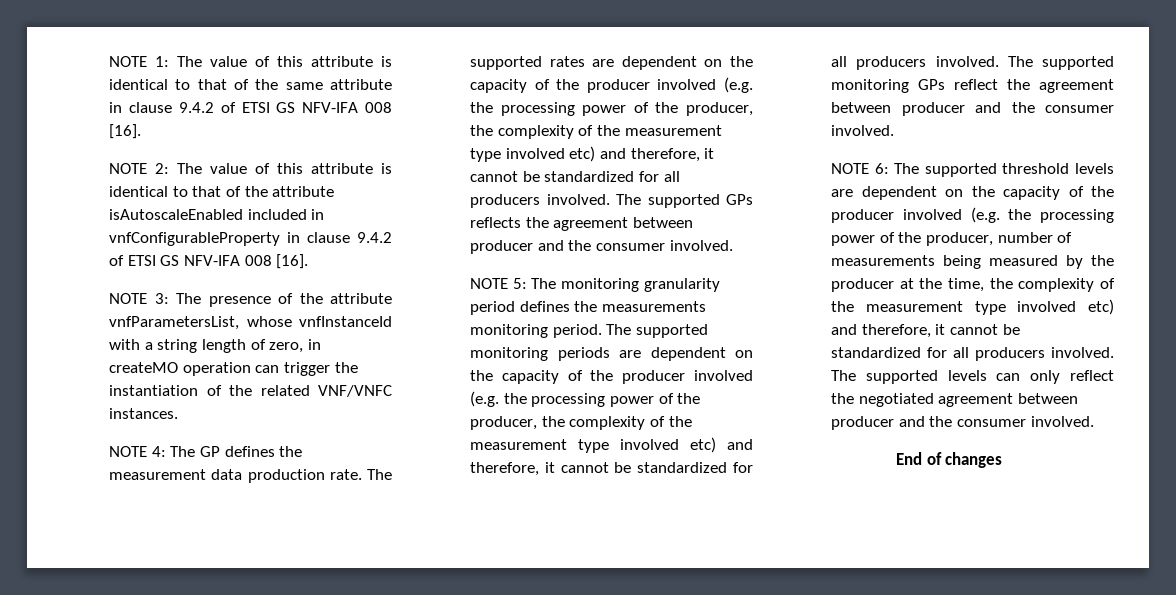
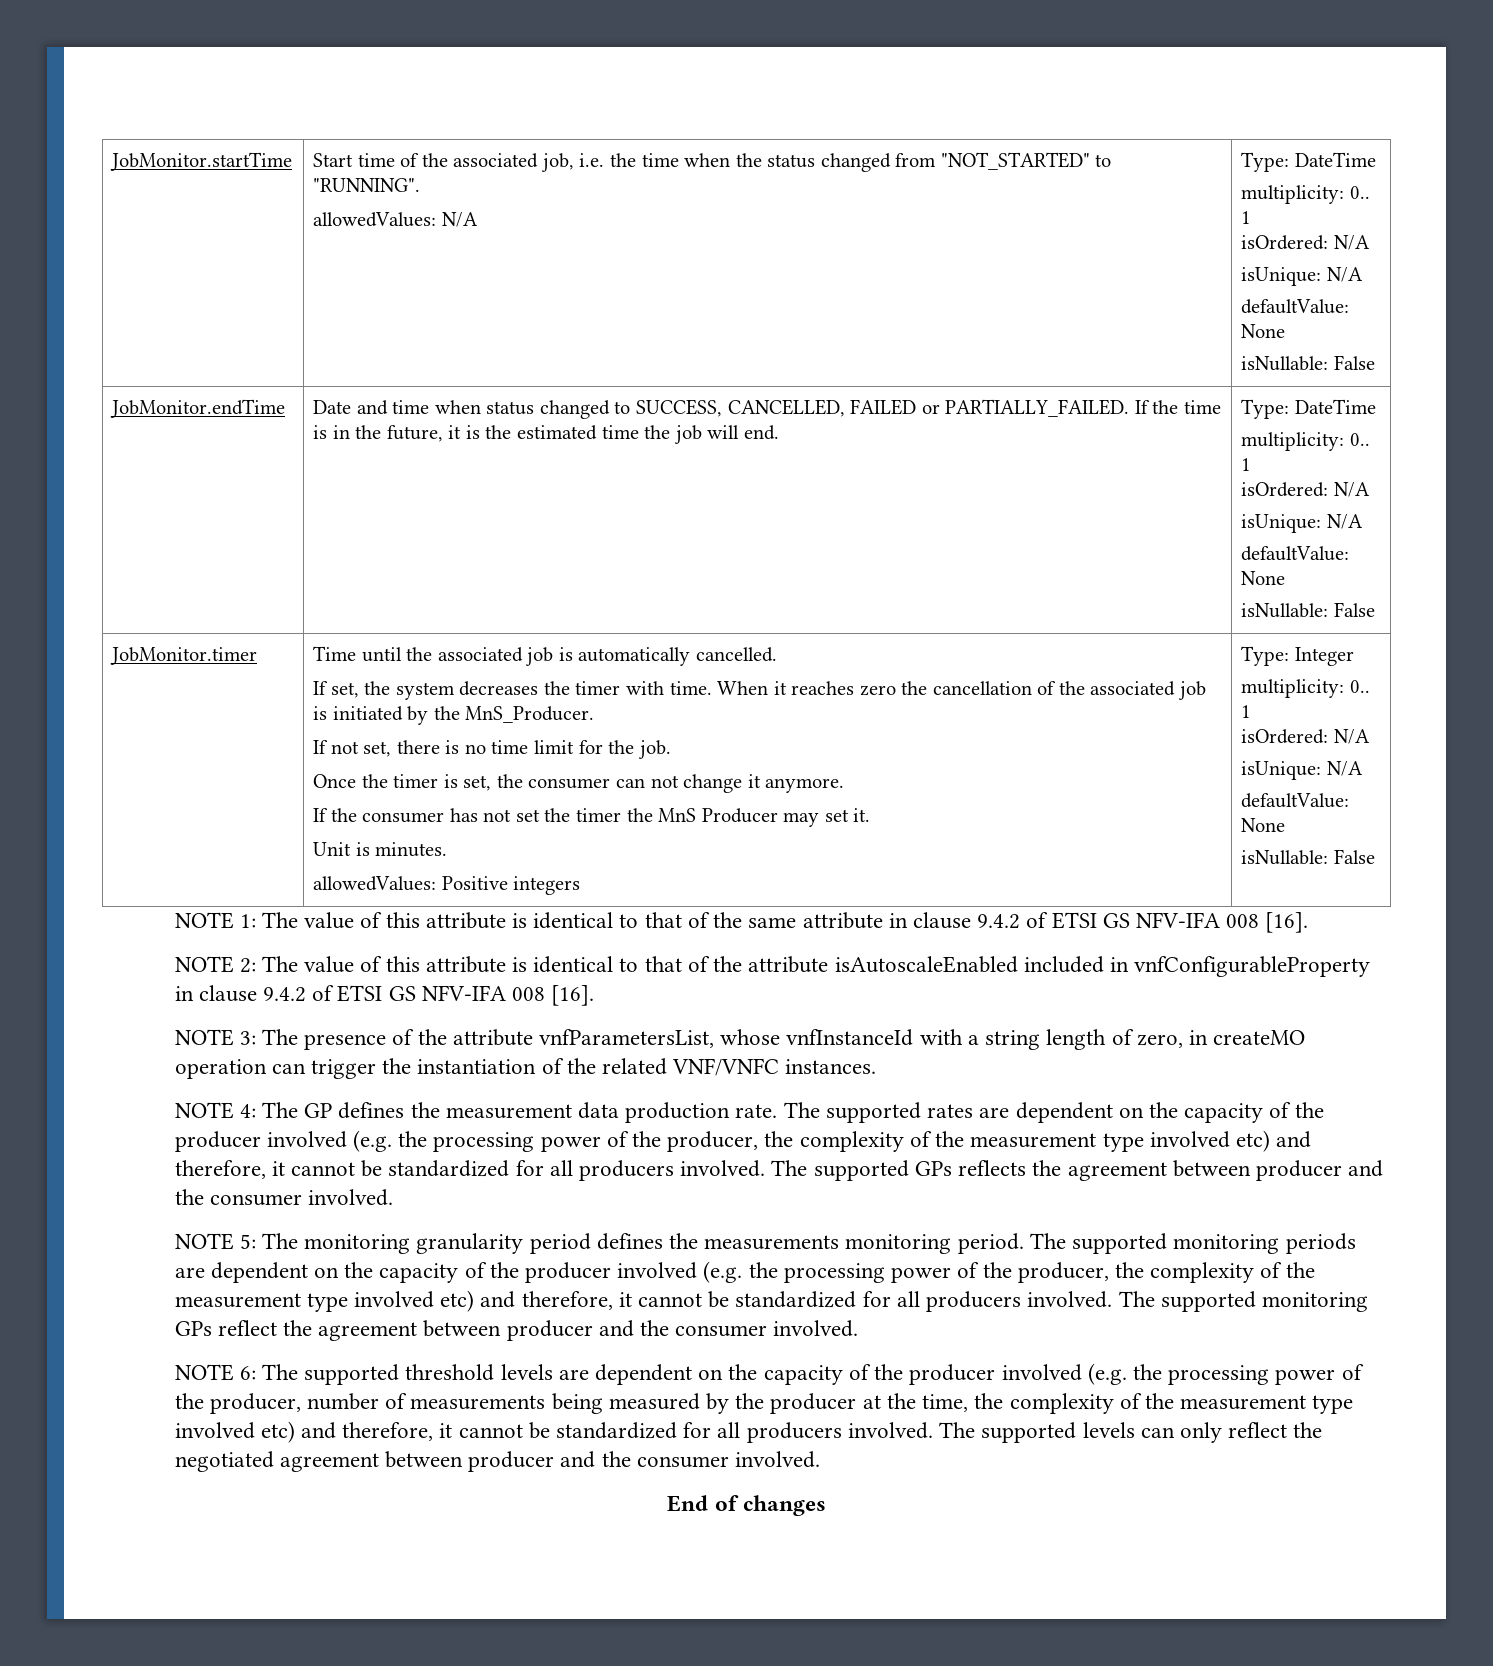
(109, 61) none -> [110,152,293,171] [313,152,1112,172] [313,178,421,192] [313,212,478,227] [1241,152,1376,172] [1241,185,1370,204] [1241,211,1252,224] [1241,235,1370,250] [1241,267,1363,286] [1241,299,1350,314] [1241,324,1286,338] [1241,355,1375,371] [110,399,286,418] [313,399,1221,419] [313,425,779,444] [1241,399,1376,419] [1241,432,1370,451] [1241,458,1252,471] [1241,482,1370,497] [1241,514,1363,533] [1241,546,1350,561] [1241,571,1286,585] [1241,602,1375,618] [110,647,258,665] [313,646,778,666] [313,681,1206,700] [313,706,595,725] [313,740,671,759] [313,774,845,793] [313,808,871,827] [313,842,448,857] [313,876,581,895] [1241,646,1354,666] [1241,679,1370,698] [1241,705,1252,718] [1241,729,1370,744] [1241,761,1363,780] [1241,793,1350,808] [1241,818,1286,832] [1241,849,1375,865] JobMonitor.startTime | Start time of the associated job, i.e. the time when the status changed from "NOT_STARTED" to "RUNNING". // allowedValues: N/A | Type: DateTime // multiplicity: 0.. 1 // isOrdered: N/A // isUnique: N/A // defaultValue: None // isNullable: False // JobMonitor.endTime | Date and time when status changed to SUCCESS, CANCELLED, FAILED or PARTIALLY_FAILED. If the time is in the future, it is the estimated time the job will end. | Type: DateTime // multiplicity: 0.. 1 // isOrdered: N/A // isUnique: N/A // defaultValue: None // isNullable: False // JobMonitor.timer | Time until the associated job is automatically cancelled. // If set, the system decreases the timer with time. When it reaches zero the cancellation of the associated job is initiated by the MnS_Producer. // If not set, there is no time limit for the job. // Once the timer is set, the consumer can not change it anymore. // If the consumer has not set the timer the MnS Producer may set it. // Unit is minutes. // allowedValues: Positive integers | Type: Integer // multiplicity: 0.. 1 // isOrdered: N/A // isUnique: N/A // defaultValue: None // isNullable: False //

